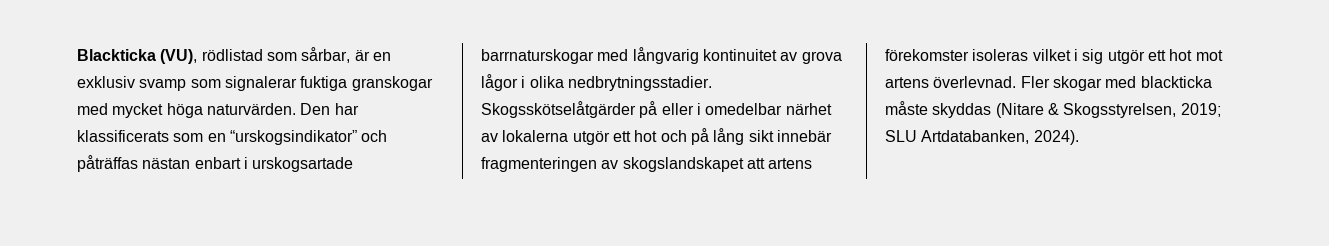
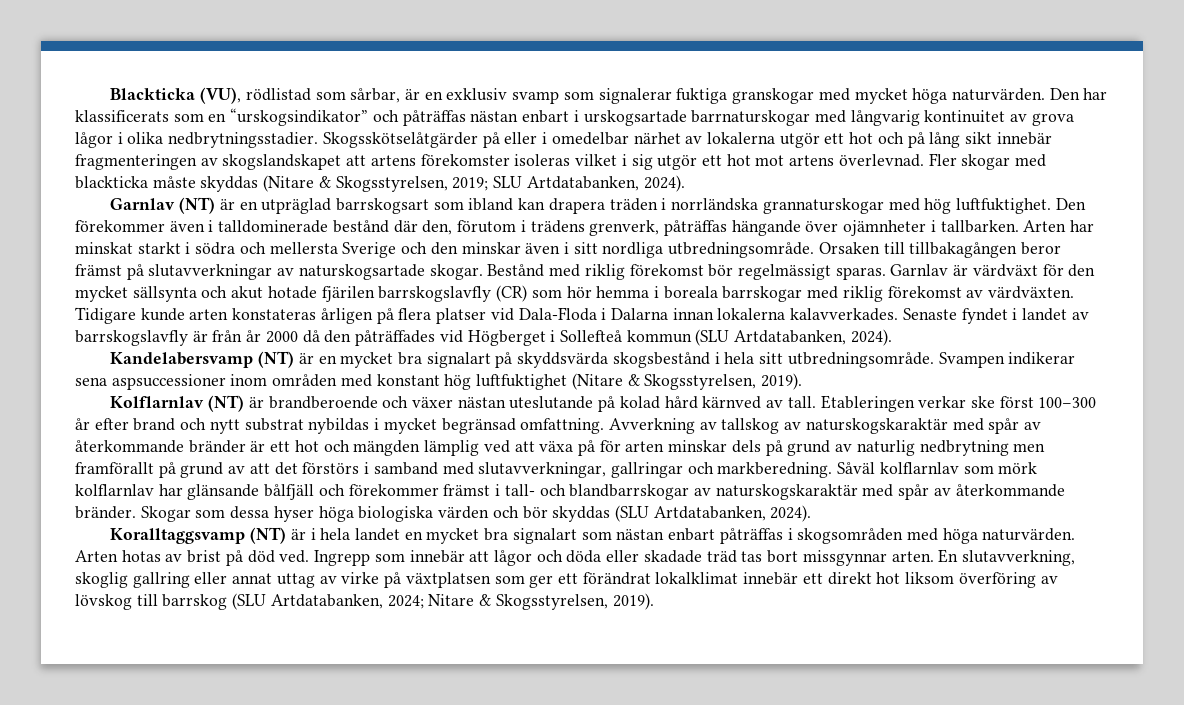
(1079, 137) none -> [110,197,1086,214] [75,220,1095,236] [75,242,1062,258] [75,264,1096,280] [75,285,1075,302] [75,307,1089,324] [75,329,892,346] [110,351,1076,368] [75,373,802,390] [110,395,1097,412] [75,418,1042,434] [75,440,1046,456] [75,462,1038,478] [75,484,1065,500] [75,505,812,522] [110,527,1076,544] [75,549,1075,566] [75,572,1058,588] [75,593,654,610] // Garnlav (NT) är en utpräglad barrskogsart som ibland kan drapera träden i norrländska grannaturskogar med hög luftfuktighet. Den förekommer även i talldominerade bestånd där den, förutom i trädens grenverk, påträffas hängande över ojämnheter i tallbarken. Arten har minskat starkt i södra och mellersta Sverige och den minskar även i sitt nordliga utbredningsområde. Orsaken till tillbakagången beror främst på slutavverkningar av naturskogsartade skogar. Bestånd med riklig förekomst bör regelmässigt sparas. Garnlav är värdväxt för den mycket sällsynta och akut hotade fjärilen barrskogslavfly (CR) som hör hemma i boreala barrskogar med riklig förekomst av värdväxten. Tidigare kunde arten konstateras årligen på flera platser vid Dala-Floda i Dalarna innan lokalerna kalavverkades. Senaste fyndet i landet av barrskogslavfly är från år 2000 då den påträffades vid Högberget i Sollefteå kommun (SLU Artdatabanken, 2024). // Kandelabersvamp (NT) är en mycket bra signalart på skyddsvärda skogsbestånd i hela sitt utbredningsområde. Svampen indikerar sena aspsuccessioner inom områden med konstant hög luftfuktighet (Nitare & Skogsstyrelsen, 2019). // Kolflarnlav (NT) är brandberoende och växer nästan uteslutande på kolad hård kärnved av tall. Etableringen verkar ske först 100–300 år efter brand och nytt substrat nybildas i mycket begränsad omfattning. Avverkning av tallskog av naturskogskaraktär med spår av återkommande bränder är ett hot och mängden lämplig ved att växa på för arten minskar dels på grund av naturlig nedbrytning men framförallt på grund av att det förstörs i samband med slutavverkningar, gallringar och markberedning. Såväl kolflarnlav som mörk kolflarnlav har glänsande bålfjäll och förekommer främst i tall- och blandbarrskogar av naturskogskaraktär med spår av återkommande bränder. Skogar som dessa hyser höga biologiska värden och bör skyddas (SLU Artdatabanken, 2024). // Koralltaggsvamp (NT) är i hela landet en mycket bra signalart som nästan enbart påträffas i skogsområden med höga naturvärden. Arten hotas av brist på död ved. Ingrepp som innebär att lågor och döda eller skadade träd tas bort missgynnar arten. En slutavverkning, skoglig gallring eller annat uttag av virke på växtplatsen som ger ett förändrat lokalklimat innebär ett direkt hot liksom överföring av lövskog till barrskog (SLU Artdatabanken, 2024; Nitare & Skogsstyrelsen, 2019).

